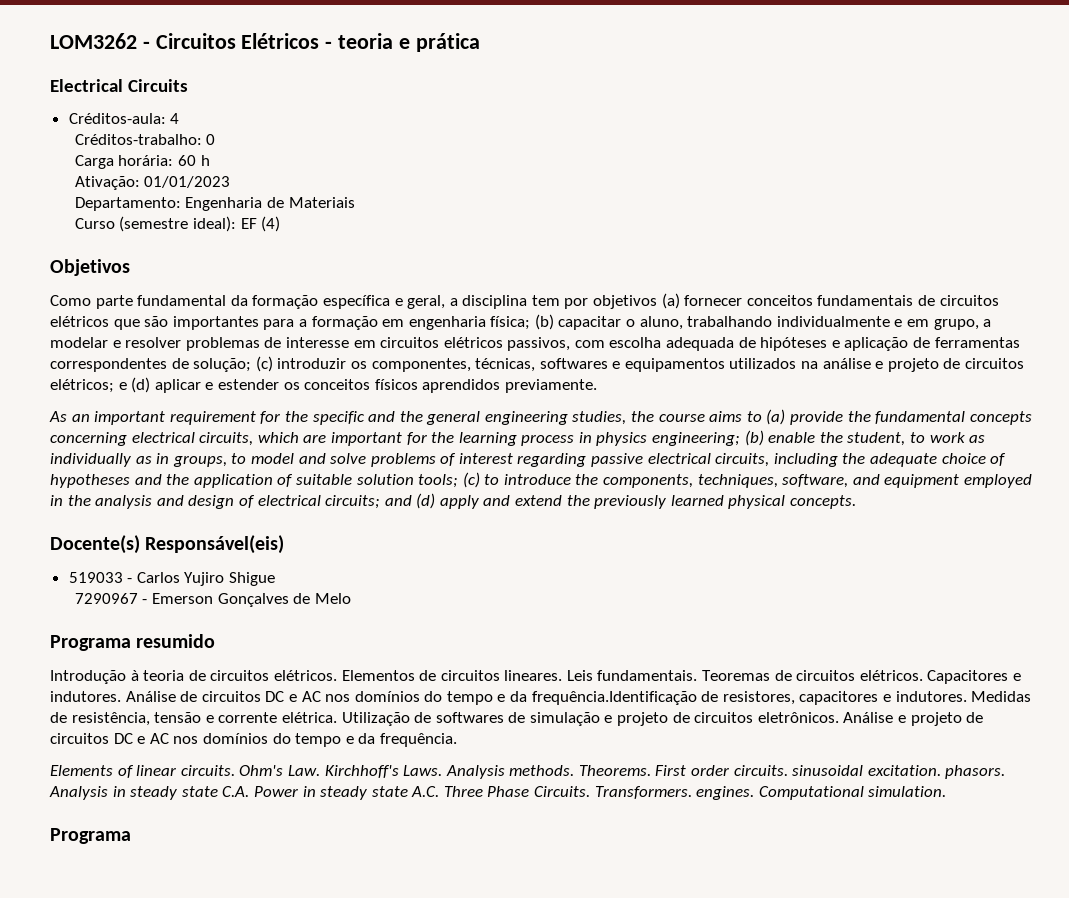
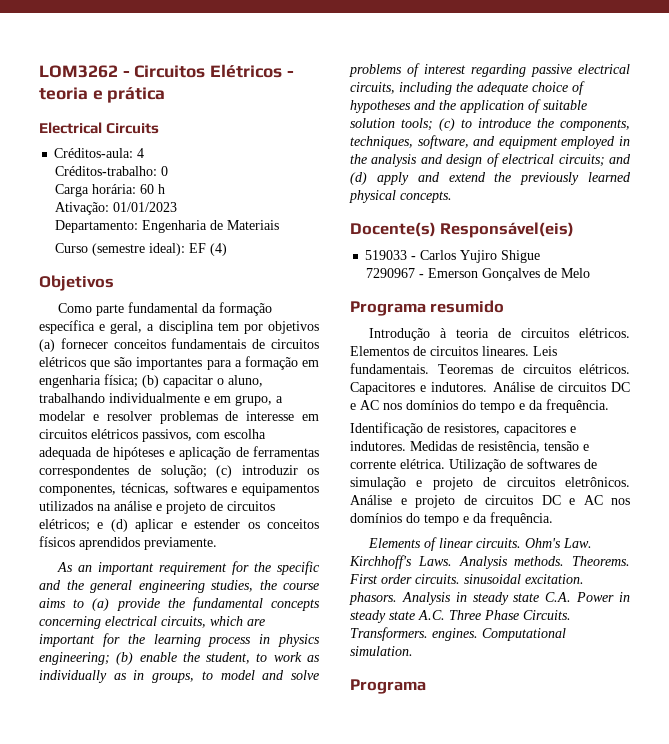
[531,691,697,705] frequência.Identificação -> [546,399,609,413] [350,422,423,436] frequência. // Identificação

